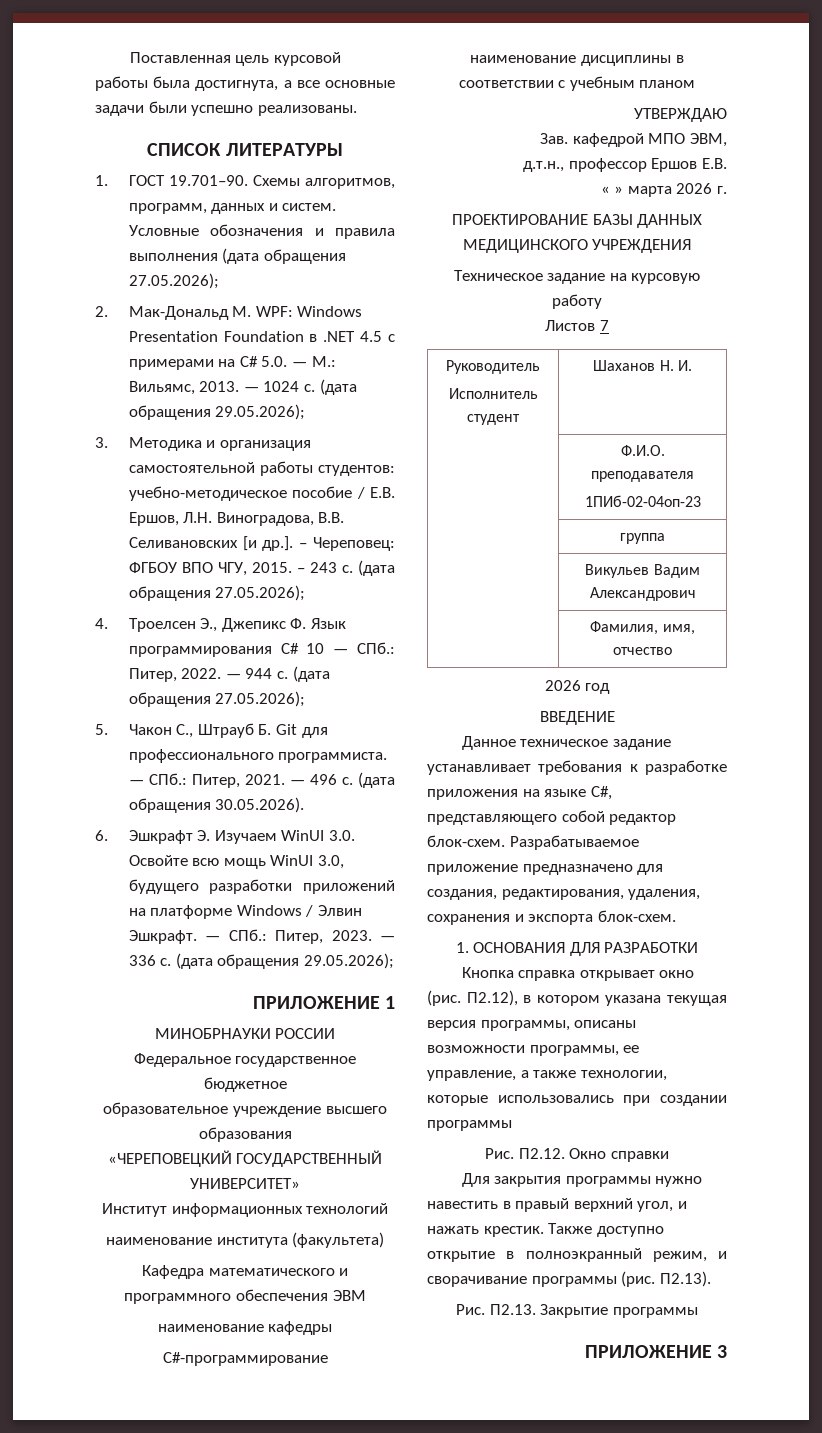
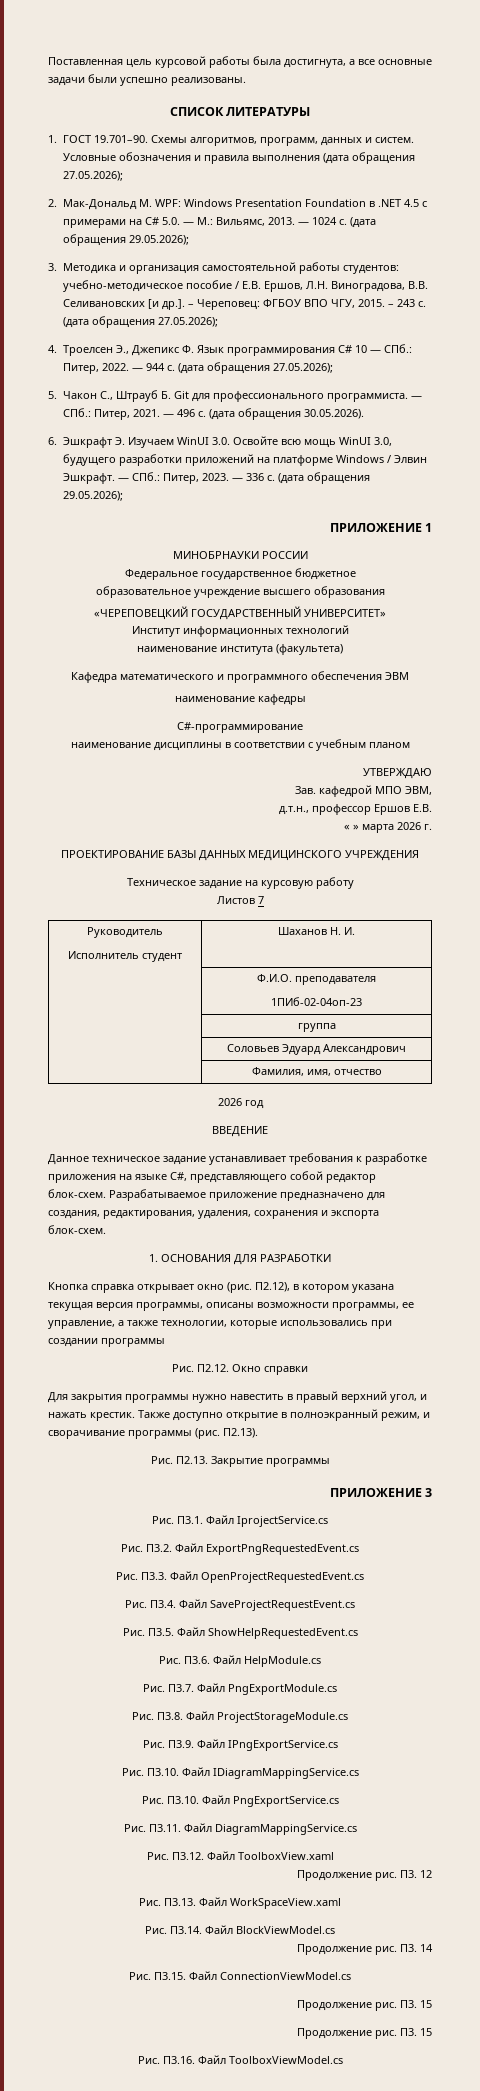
[585,564,700,578] Викульев Вадим -> [227,1044,321,1055] Соловьев Эдуард
(727, 1351) none -> [152,1515,328,1527] [121,1543,359,1555] [116,1571,364,1583] [125,1599,355,1611] [122,1627,358,1639] [159,1655,321,1667] [143,1683,337,1695] [132,1711,348,1723] [142,1739,338,1751] [121,1767,359,1779] [141,1795,339,1807] [123,1823,357,1835] [146,1851,334,1860] [297,1870,432,1881] [139,1897,341,1909] [145,1925,335,1934] [297,1944,433,1955] [129,1971,351,1980] [297,2000,432,2011] [297,2028,432,2039] [137,2055,343,2064] // Рис. П3.1. Файл IprojectService.cs // Рис. П3.2. Файл ExportPngRequestedEvent.cs // Рис. П3.3. Файл OpenProjectRequestedEvent.cs // Рис. П3.4. Файл SaveProjectRequestEvent.cs // Рис. П3.5. Файл ShowHelpRequestedEvent.cs // Рис. П3.6. Файл HelpModule.cs // Рис. П3.7. Файл PngExportModule.cs // Рис. П3.8. Файл ProjectStorageModule.cs // Рис. П3.9. Файл IPngExportService.cs // Рис. П3.10. Файл IDiagramMappingService.cs // Рис. П3.10. Файл PngExportService.cs // Рис. П3.11. Файл DiagramMappingService.cs // Рис. П3.12. Файл ToolboxView.xaml // Продолжение рис. П3. 12 // Рис. П3.13. Файл WorkSpaceView.xaml // Рис. П3.14. Файл BlockViewModel.cs // Продолжение рис. П3. 14 // Рис. П3.15. Файл ConnectionViewModel.cs // Продолжение рис. П3. 15 // Продолжение рис. П3. 15 // Рис. П3.16. Файл ToolboxViewModel.cs

